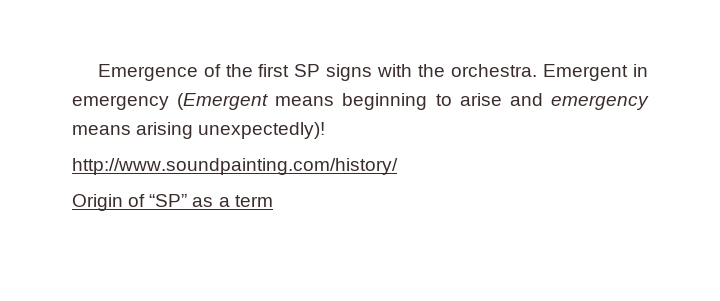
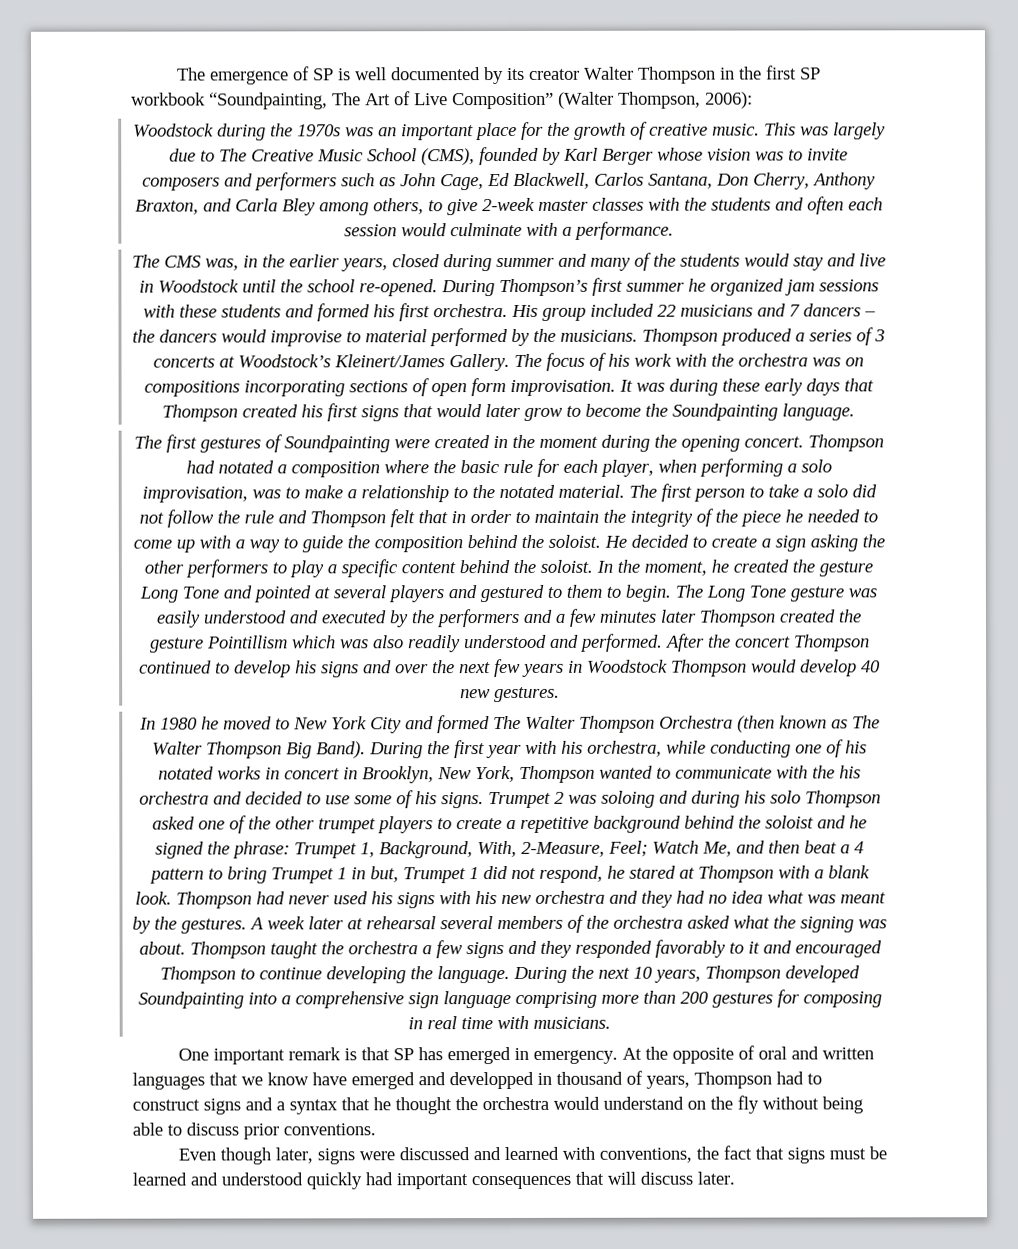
[97,64,648,81] [72,93,650,110] [72,122,326,139] [72,158,398,175] [72,194,273,211] Emergence of the first SP signs with the orchestra. Emergent in emergency (Emergent means beginning to arise and emergency means arising unexpectedly)! // http://www.soundpainting.com/history/ // Origin of “SP” as a term -> [176,65,821,85] [131,91,753,110] [132,121,886,141] [169,146,848,166] [142,172,876,191] [134,196,883,216] [343,221,674,240] [131,252,886,272] [138,277,879,297] [142,303,876,322] [132,327,885,347] [153,352,864,372] [144,378,874,397] [162,403,855,422] [133,434,884,453] [185,458,832,478] [141,483,877,503] [139,508,878,528] [132,534,885,553] [144,559,873,578] [139,584,877,603] [156,608,861,628] [149,633,870,653] [139,658,881,678] [459,686,560,703] [138,715,880,734] [152,739,867,759] [158,765,861,784] [138,790,881,809] [152,815,867,834] [155,840,864,859] [148,865,870,884] [134,890,886,909] [132,914,887,934] [138,939,882,959] [160,965,860,984] [137,989,882,1009] [408,1015,611,1030] [177,1045,874,1065] [132,1070,822,1090] [132,1095,863,1115] [132,1122,376,1140] [177,1145,887,1165] [132,1171,735,1190] The emergence of SP is well documented by its creator Walter Thompson in the first SP workbook “Soundpainting, The Art of Live Composition” (Walter Thompson, 2006): // Woodstock during the 1970s was an important place for the growth of creative music. This was largely due to The Creative Music School (CMS), founded by Karl Berger whose vision was to invite composers and performers such as John Cage, Ed Blackwell, Carlos Santana, Don Cherry, Anthony Braxton, and Carla Bley among others, to give 2-week master classes with the students and often each session would culminate with a performance. // The CMS was, in the earlier years, closed during summer and many of the students would stay and live in Woodstock until the school re-opened. During Thompson’s first summer he organized jam sessions with these students and formed his first orchestra. His group included 22 musicians and 7 dancers – the dancers would improvise to material performed by the musicians. Thompson produced a series of 3 concerts at Woodstock’s Kleinert/James Gallery. The focus of his work with the orchestra was on compositions incorporating sections of open form improvisation. It was during these early days that Thompson created his first signs that would later grow to become the Soundpainting language. // The first gestures of Soundpainting were created in the moment during the opening concert. Thompson had notated a composition where the basic rule for each player, when performing a solo improvisation, was to make a relationship to the notated material. The first person to take a solo did not follow the rule and Thompson felt that in order to maintain the integrity of the piece he needed to come up with a way to guide the composition behind the soloist. He decided to create a sign asking the other performers to play a specific content behind the soloist. In the moment, he created the gesture Long Tone and pointed at several players and gestured to them to begin. The Long Tone gesture was easily understood and executed by the performers and a few minutes later Thompson created the gesture Pointillism which was also readily understood and performed. After the concert Thompson continued to develop his signs and over the next few years in Woodstock Thompson would develop 40 new gestures. // In 1980 he moved to New York City and formed The Walter Thompson Orchestra (then known as The Walter Thompson Big Band). During the first year with his orchestra, while conducting one of his notated works in concert in Brooklyn, New York, Thompson wanted to communicate with the his orchestra and decided to use some of his signs. Trumpet 2 was soloing and during his solo Thompson asked one of the other trumpet players to create a repetitive background behind the soloist and he signed the phrase: Trumpet 1, Background, With, 2-Measure, Feel; Watch Me, and then beat a 4 pattern to bring Trumpet 1 in but, Trumpet 1 did not respond, he stared at Thompson with a blank look. Thompson had never used his signs with his new orchestra and they had no idea what was meant by the gestures. A week later at rehearsal several members of the orchestra asked what the signing was about. Thompson taught the orchestra a few signs and they responded favorably to it and encouraged Thompson to continue developing the language. During the next 10 years, Thompson developed Soundpainting into a comprehensive sign language comprising more than 200 gestures for composing in real time with musicians. // One important remark is that SP has emerged in emergency. At the opposite of oral and written languages that we know have emerged and developped in thousand of years, Thompson had to construct signs and a syntax that he thought the orchestra would understand on the fly without being able to discuss prior conventions. // Even though later, signs were discussed and learned with conventions, the fact that signs must be learned and understood quickly had important consequences that will discuss later.

